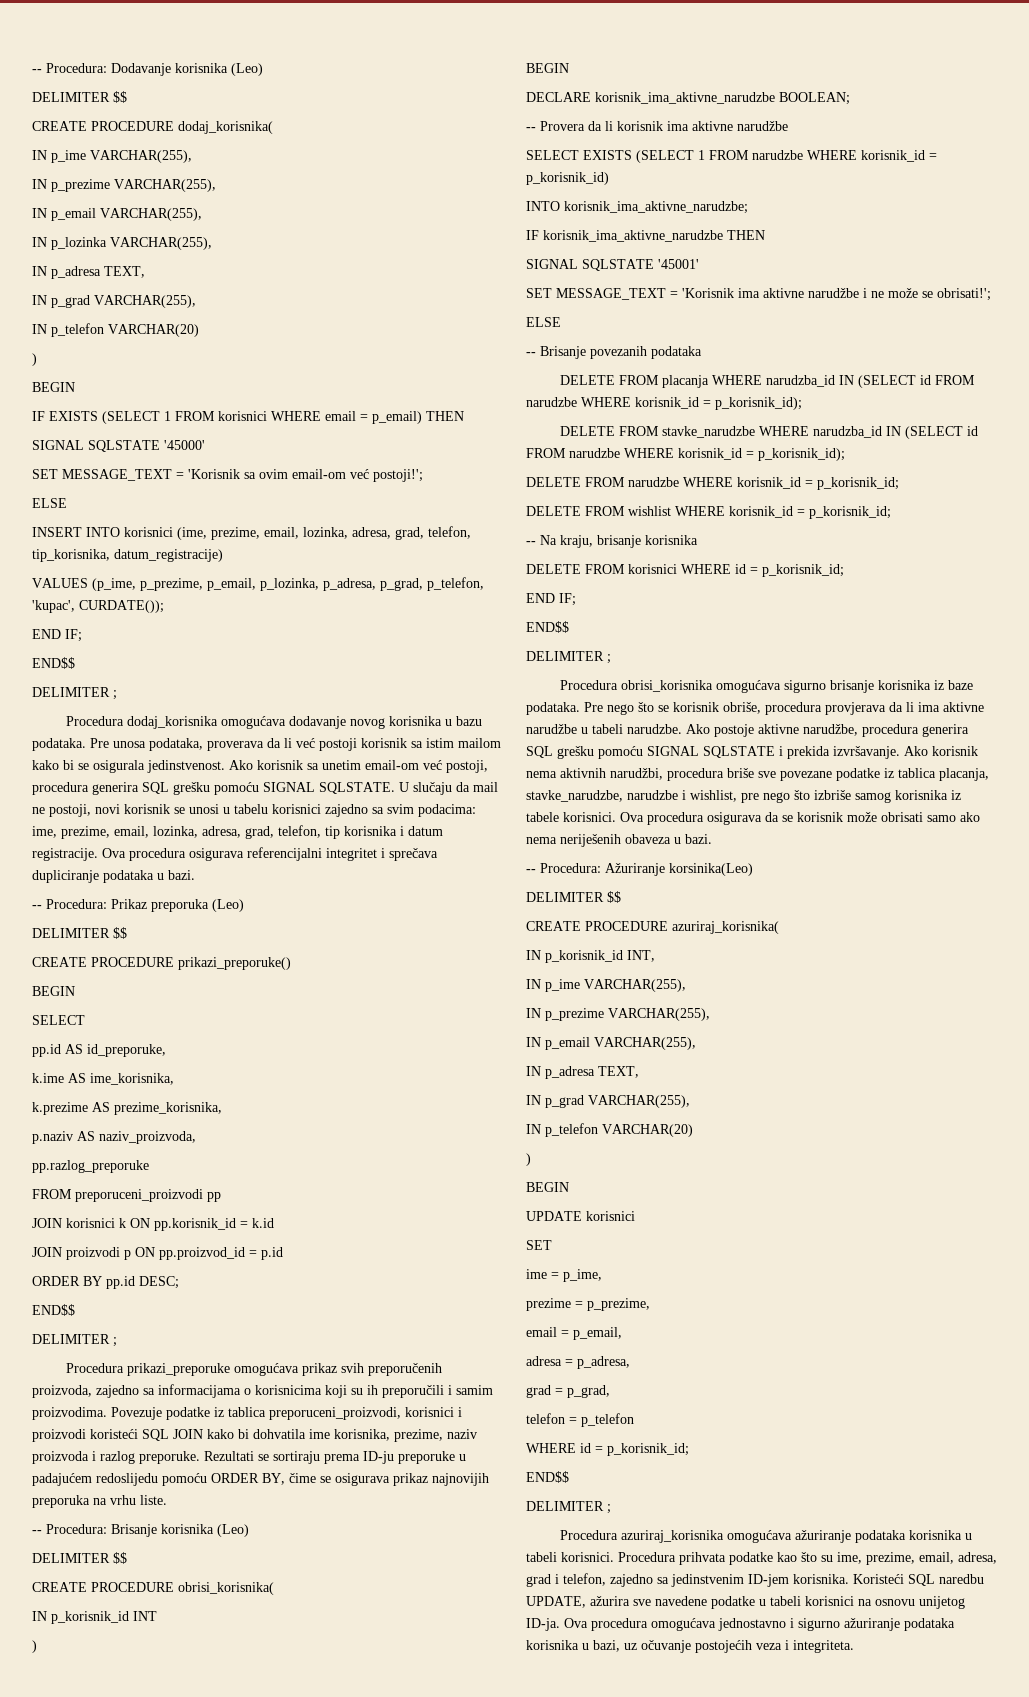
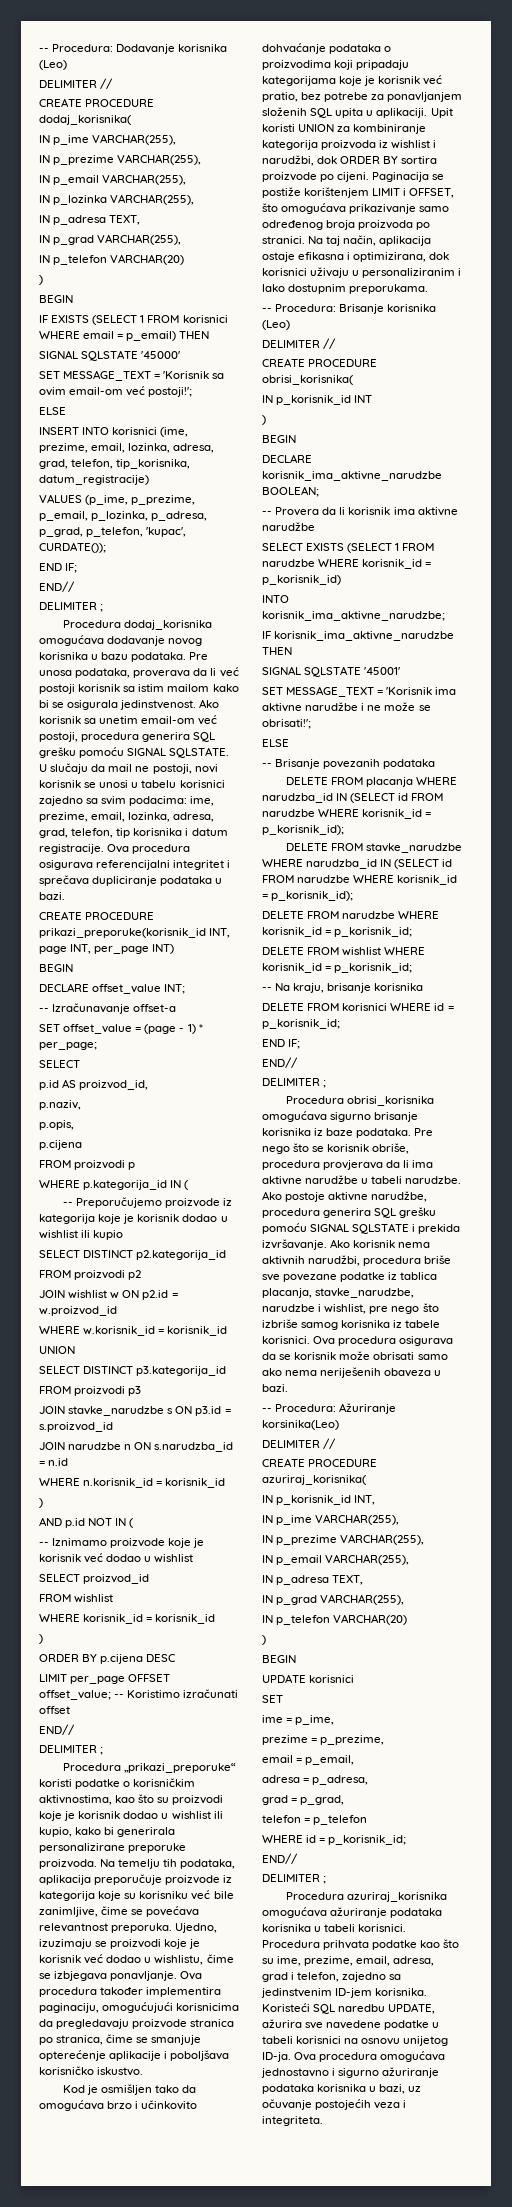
[113,91,127,103] $$ -> [100,78,114,89] //
[32,657,75,669] END$$ -> [39,581,75,592] END//
[32,899,244,912] [32,927,127,939] [32,957,291,970] [32,986,75,996] [32,1015,85,1025] [32,1044,166,1057] [32,1073,174,1085] [32,1102,222,1115] [32,1131,196,1144] [32,1160,149,1173] [32,1189,221,1202] [32,1218,274,1231] [32,1247,283,1260] [32,1276,179,1289] [32,1304,75,1316] [32,1334,117,1347] [65,1363,442,1376] [32,1384,493,1398] [32,1407,462,1420] [32,1429,477,1442] [32,1451,466,1464] [32,1473,489,1486] [32,1495,167,1508] -- Procedura: Prikaz preporuka (Leo) // DELIMITER $$ // CREATE PROCEDURE prikazi_preporuke() // BEGIN // SELECT // pp.id AS id_preporuke, // k.ime AS ime_korisnika, // k.prezime AS prezime_korisnika, // p.naziv AS naziv_proizvoda, // pp.razlog_preporuke // FROM preporuceni_proizvodi pp // JOIN korisnici k ON pp.korisnik_id = k.id // JOIN proizvodi p ON pp.proizvod_id = p.id // ORDER BY pp.id DESC; // END$$ // DELIMITER ; // Procedura prikazi_preporuke omogućava prikaz svih preporučenih proizvoda, zajedno sa informacijama o korisnicima koji su ih preporučili i samim proizvodima. Povezuje podatke iz tablica preporuceni_proizvodi, korisnici i proizvodi koristeći SQL JOIN kako bi dohvatila ime korisnika, prezime, naziv proizvoda i razlog preporuke. Rezultati se sortiraju prema ID-ju preporuke u padajućem redoslijedu pomoću ORDER BY, čime se osigurava prikaz najnovijih preporuka na vrhu liste. -> [39,911,155,920] [39,928,231,938] [39,944,175,954] [39,964,73,972] [39,983,186,994] [39,1003,177,1014] [39,1024,203,1034] [39,1042,97,1050] [39,1060,80,1068] [39,1079,149,1090] [39,1100,81,1110] [39,1120,74,1130] [39,1140,82,1150] [39,1160,136,1170] [39,1180,189,1190] [62,1197,233,1208] [39,1214,228,1224] [39,1230,124,1240] [39,1250,227,1260] [39,1270,142,1280] [39,1290,178,1300] [39,1306,117,1316] [39,1326,228,1336] [39,1346,75,1354] [39,1366,227,1376] [39,1386,142,1396] [39,1406,231,1416] [39,1422,113,1432] [39,1442,234,1452] [39,1458,69,1466] [39,1478,226,1488] [39,1498,43,1508] [39,1517,134,1528] [39,1538,205,1548] [39,1553,194,1563] [39,1574,150,1584] [39,1594,114,1603] [39,1614,216,1624] [39,1634,43,1644] [39,1654,176,1664] [39,1674,171,1684] [39,1689,239,1700] [39,1706,70,1714] [39,1724,75,1735] [39,1745,104,1755] [62,1763,236,1773] [39,1778,196,1789] [39,1794,224,1805] [39,1811,223,1821] [39,1827,176,1837] [39,1843,187,1853] [39,1859,236,1869] [39,1874,233,1885] [39,1890,234,1901] [39,1906,200,1917] [39,1923,218,1933] [39,1939,201,1949] [39,1954,234,1965] [39,1971,203,1981] [39,1987,222,1997] [39,2002,240,2013] [39,2019,235,2029] [39,2034,202,2045] [39,2050,230,2061] [39,2066,144,2076] [62,2084,197,2095] [39,2100,198,2111] [262,43,392,54] [262,60,410,70] [262,75,443,86] [262,92,463,102] [262,107,453,118] [262,124,427,134] [262,140,437,150] [262,155,438,166] [262,172,445,182] [262,187,455,198] [262,203,450,214] [262,220,431,230] [262,235,432,246] [262,252,450,262] [262,267,462,278] [262,284,429,294] CREATE PROCEDURE prikazi_preporuke(korisnik_id INT, page INT, per_page INT) // BEGIN // DECLARE offset_value INT; // -- Izračunavanje offset-a // SET offset_value = (page - 1) * per_page; // SELECT // p.id AS proizvod_id, // p.naziv, // p.opis, // p.cijena // FROM proizvodi p // WHERE p.kategorija_id IN ( // -- Preporučujemo proizvode iz kategorija koje je korisnik dodao u wishlist ili kupio // SELECT DISTINCT p2.kategorija_id // FROM proizvodi p2 // JOIN wishlist w ON p2.id = w.proizvod_id // WHERE w.korisnik_id = korisnik_id // UNION // SELECT DISTINCT p3.kategorija_id // FROM proizvodi p3 // JOIN stavke_narudzbe s ON p3.id = s.proizvod_id // JOIN narudzbe n ON s.narudzba_id = n.id // WHERE n.korisnik_id = korisnik_id // ) // AND p.id NOT IN ( // -- Iznimamo proizvode koje je korisnik već dodao u wishlist // SELECT proizvod_id // FROM wishlist // WHERE korisnik_id = korisnik_id // ) // ORDER BY p.cijena DESC // LIMIT per_page OFFSET offset_value; -- Koristimo izračunati offset // END// // DELIMITER ; // Procedura „prikazi_preporuke“ koristi podatke o korisničkim aktivnostima, kao što su proizvodi koje je korisnik dodao u wishlist ili kupio, kako bi generirala personalizirane preporuke proizvoda. Na temelju tih podataka, aplikacija preporučuje proizvode iz kategorija koje su korisniku već bile zanimljive, čime se povećava relevantnost preporuka. Ujedno, izuzimaju se proizvodi koje je korisnik već dodao u wishlistu, čime se izbjegava ponavljanje. Ova procedura također implementira paginaciju, omogućujući korisnicima da pregledavaju proizvode stranica po stranica, čime se smanjuje opterećenje aplikacije i poboljšava korisničko iskustvo. // Kod je osmišljen tako da omogućava brzo i učinkovito dohvaćanje podataka o proizvodima koji pripadaju kategorijama koje je korisnik već pratio, bez potrebe za ponavljanjem složenih SQL upita u aplikaciji. Upit koristi UNION za kombiniranje kategorija proizvoda iz wishlist i narudžbi, dok ORDER BY sortira proizvode po cijeni. Paginacija se postiže korištenjem LIMIT i OFFSET, što omogućava prikazivanje samo određenog broja proizvoda po stranici. Na taj način, aplikacija ostaje efikasna i optimizirana, dok korisnici uživaju u personaliziranim i lako dostupnim preporukama.
[113,1552,127,1564] $$ -> [323,338,337,349] //
[526,621,569,633] END$$ -> [262,1057,298,1068] END//
[607,891,621,903] $$ -> [323,1438,337,1449] //
[526,1471,569,1483] END$$ -> [262,1853,298,1864] END//

